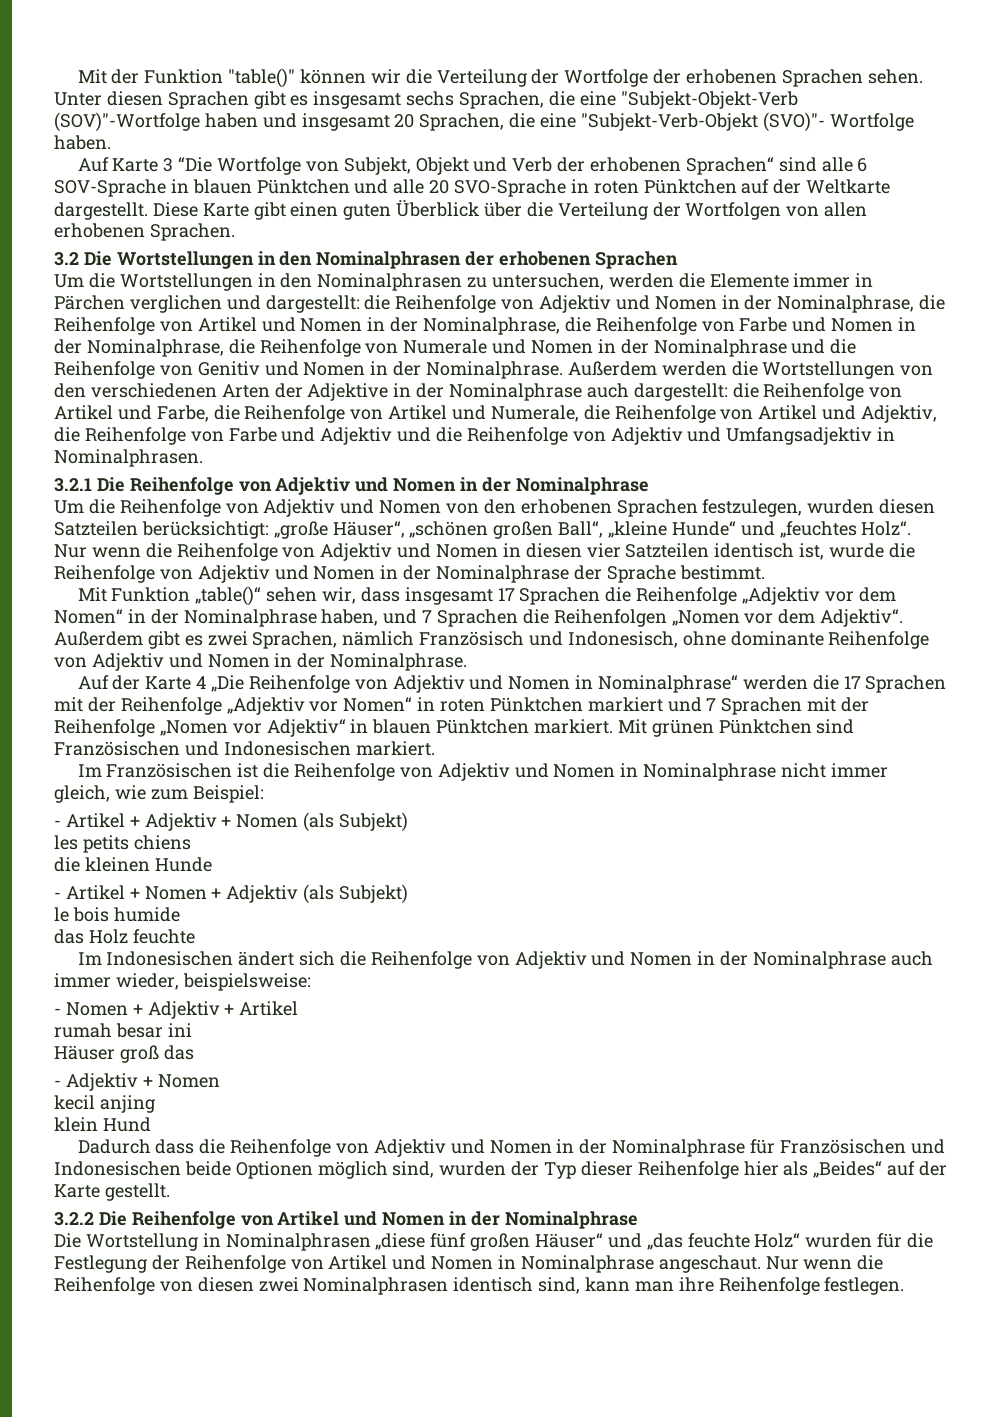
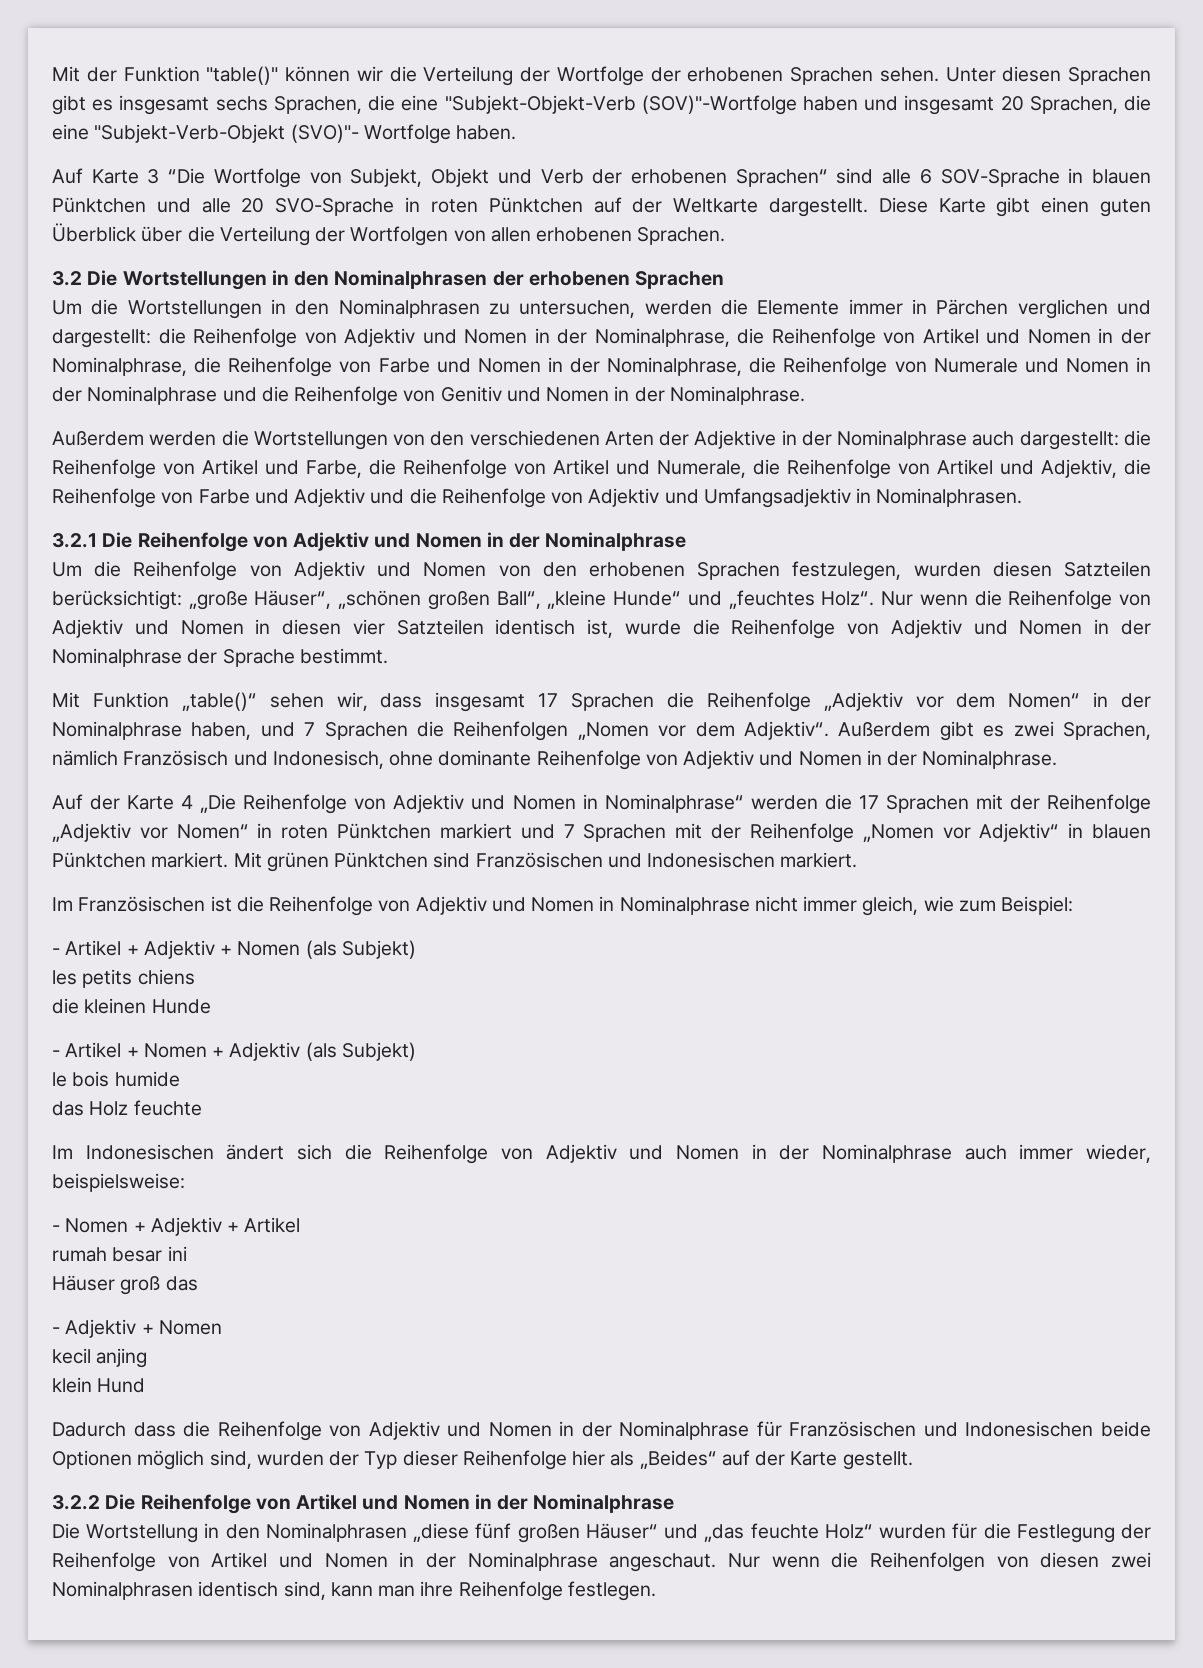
(564, 370) none -> (805, 395) //
(221, 1240) none -> [225,1524,260,1539] den
(517, 1262) none -> [426,1553,457,1568] der
[54,1277,155,1295] Reihenfolge -> [869,1552,985,1572] Reihenfolgen

